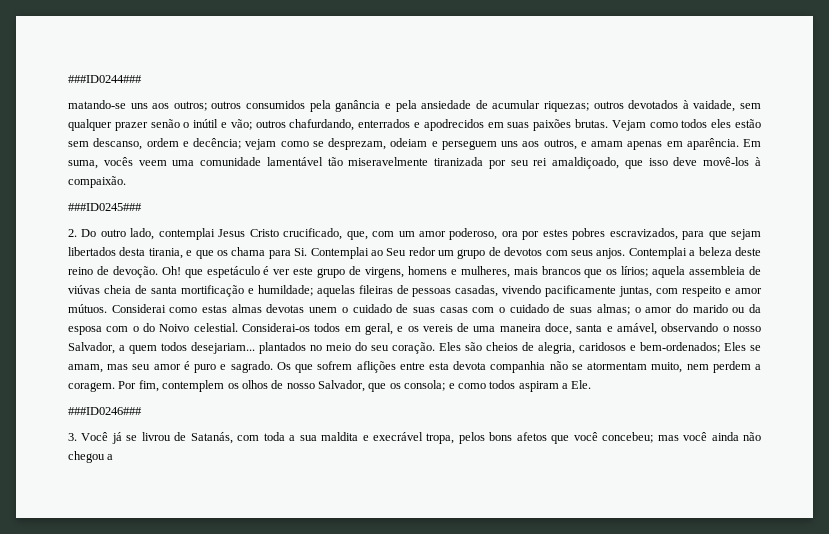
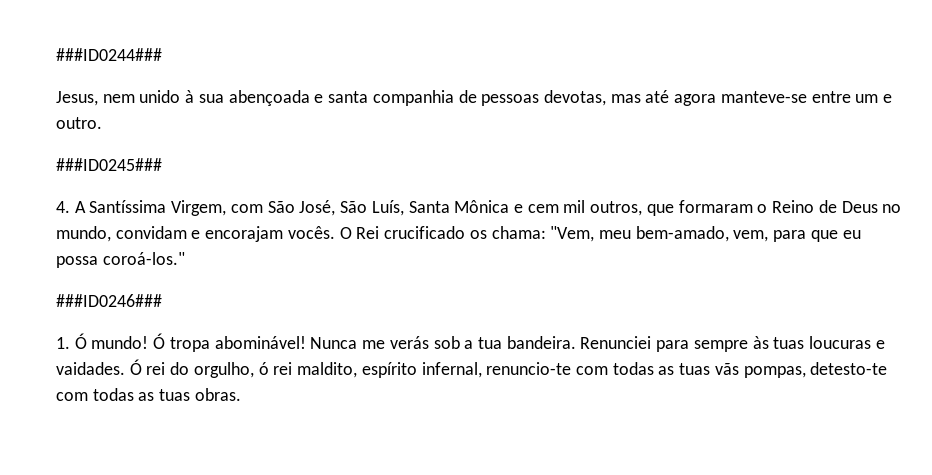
[68,100,761,112] [68,119,761,131] [68,138,761,150] [68,157,761,169] [68,176,126,188] [68,203,142,211] [68,228,761,240] [68,247,762,259] [68,266,761,278] [68,285,763,297] [68,304,761,315] [68,323,762,335] [68,342,761,354] [68,361,762,373] [68,380,592,392] [68,407,142,415] [68,432,762,444] [68,451,114,463] matando-se uns aos outros; outros consumidos pela ganância e pela ansiedade de acumular riquezas; outros devotados à vaidade, sem qualquer prazer senão o inútil e vão; outros chafurdando, enterrados e apodrecidos em suas paixões brutas. Vejam como todos eles estão sem descanso, ordem e decência; vejam como se desprezam, odeiam e perseguem uns aos outros, e amam apenas em aparência. Em suma, vocês veem uma comunidade lamentável tão miseravelmente tiranizada por seu rei amaldiçoado, que isso deve movê-los à compaixão. // ###ID0245### // 2. Do outro lado, contemplai Jesus Cristo crucificado, que, com um amor poderoso, ora por estes pobres escravizados, para que sejam libertados desta tirania, e que os chama para Si. Contemplai ao Seu redor um grupo de devotos com seus anjos. Contemplai a beleza deste reino de devoção. Oh! que espetáculo é ver este grupo de virgens, homens e mulheres, mais brancos que os lírios; aquela assembleia de viúvas cheia de santa mortificação e humildade; aquelas fileiras de pessoas casadas, vivendo pacificamente juntas, com respeito e amor mútuos. Considerai como estas almas devotas unem o cuidado de suas casas com o cuidado de suas almas; o amor do marido ou da esposa com o do Noivo celestial. Considerai-os todos em geral, e os vereis de uma maneira doce, santa e amável, observando o nosso Salvador, a quem todos desejariam... plantados no meio do seu coração. Eles são cheios de alegria, caridosos e bem-ordenados; Eles se amam, mas seu amor é puro e sagrado. Os que sofrem aflições entre esta devota companhia não se atormentam muito, nem perdem a coragem. Por fim, contemplem os olhos de nosso Salvador, que os consola; e como todos aspiram a Ele. // ###ID0246### // 3. Você já se livrou de Satanás, com toda a sua maldita e execrável tropa, pelos bons afetos que você concebeu; mas você ainda não chegou a -> [56,90,893,106] [56,117,102,129] [56,158,162,171] [56,200,902,216] [56,226,861,242] [56,252,185,268] [56,294,162,307] [56,333,885,352] [56,359,888,378] [56,388,241,401] Jesus, nem unido à sua abençoada e santa companhia de pessoas devotas, mas até agora manteve-se entre um e outro. // ###ID0245### // 4. A Santíssima Virgem, com São José, São Luís, Santa Mônica e cem mil outros, que formaram o Reino de Deus no mundo, convidam e encorajam vocês. O Rei crucificado os chama: "Vem, meu bem-amado, vem, para que eu possa coroá-los." // ###ID0246### // 1. Ó mundo! Ó tropa abominável! Nunca me verás sob a tua bandeira. Renunciei para sempre às tuas loucuras e vaidades. Ó rei do orgulho, ó rei maldito, espírito infernal, renuncio-te com todas as tuas vãs pompas, detesto-te com todas as tuas obras.

